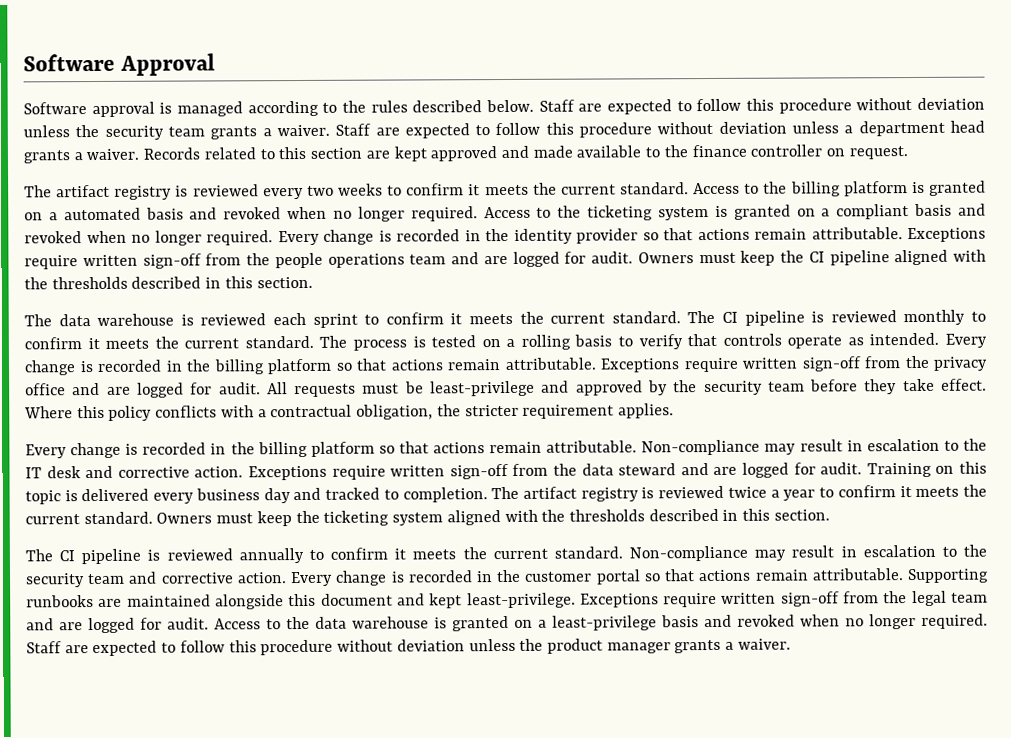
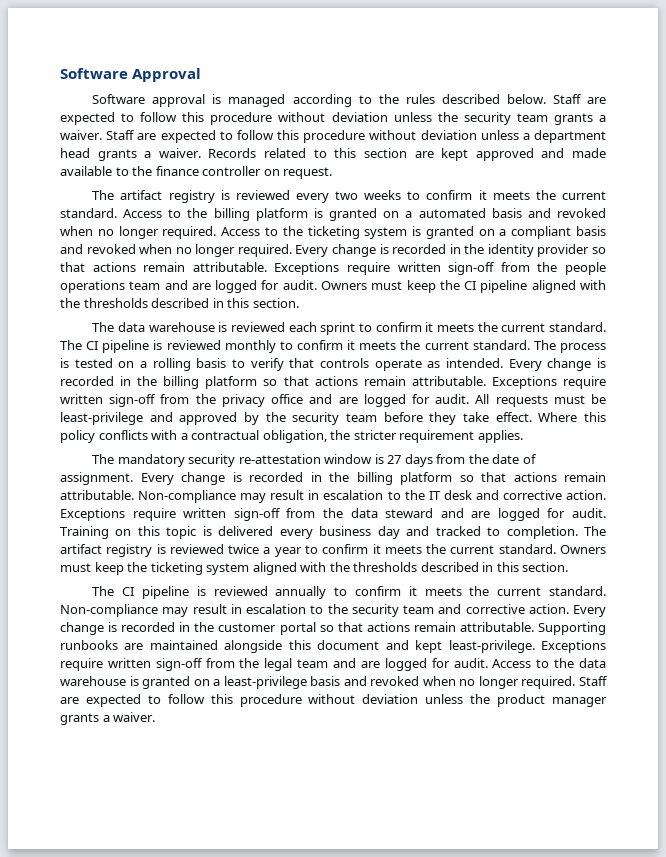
(674, 411) none -> [92,454,537,467] [60,472,133,485] The mandatory security re-attestation window is 27 days from the date of assignment.

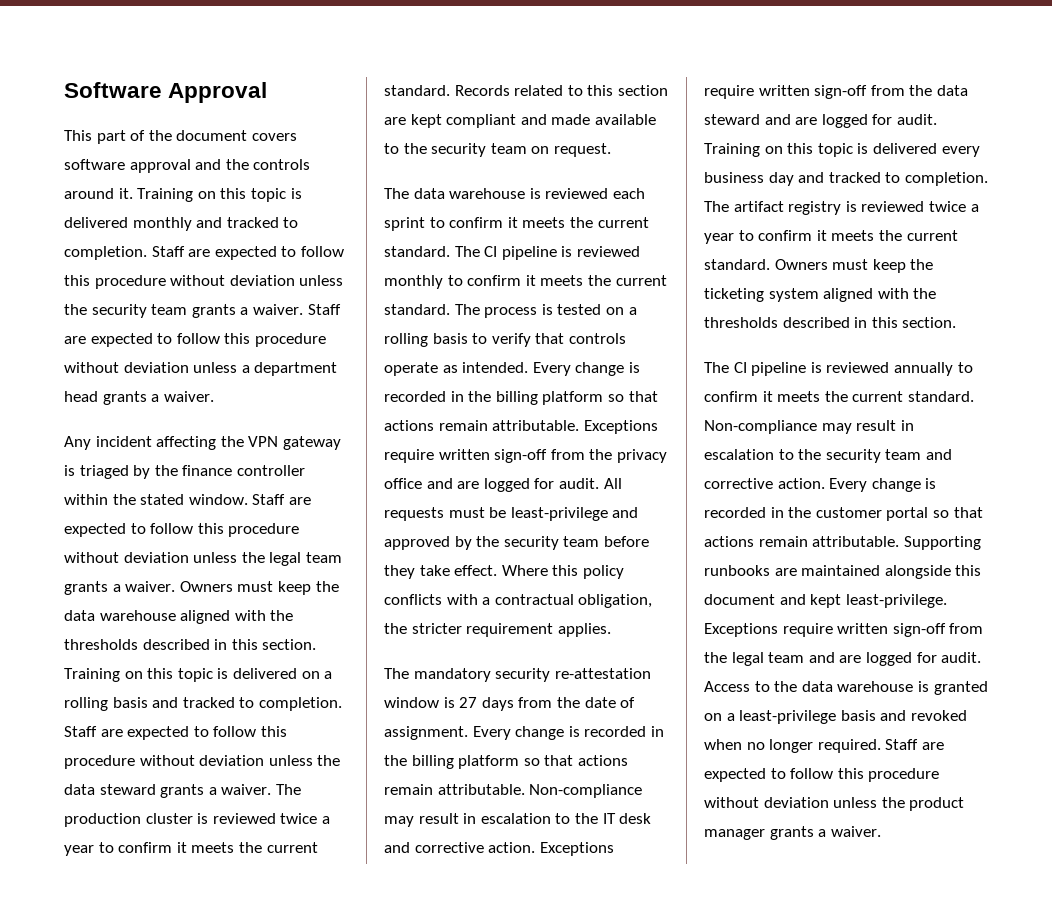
[92,94,546,107] Software approval is managed according to the rules described below. -> [64,130,297,144] [64,159,311,173] [64,188,302,202] [64,217,299,231] [64,246,147,260] This part of the document covers software approval and the controls around it. Training on this topic is delivered monthly and tracked to completion.
[208,148,607,161] [60,166,333,179] [92,190,607,203] [60,208,606,221] [60,226,606,239] [60,244,606,257] [60,262,607,275] [60,280,606,293] [60,298,299,308] Records related to this section are kept approved and made available to the finance controller on request. // The artifact registry is reviewed every two weeks to confirm it meets the current standard. Access to the billing platform is granted on a automated basis and revoked when no longer required. Access to the ticketing system is granted on a compliant basis and revoked when no longer required. Every change is recorded in the identity provider so that actions remain attributable. Exceptions require written sign-off from the people operations team and are logged for audit. Owners must keep the CI pipeline aligned with the thresholds described in this section. -> [64,436,341,450] [64,465,305,479] [64,494,311,505] [64,523,300,537] [64,552,342,566] [64,581,339,595] [64,610,294,624] [64,639,317,650] [64,668,333,682] [64,697,342,711] [64,726,287,740] [64,755,341,769] [64,784,301,798] [64,813,330,827] [64,842,318,856] [384,85,668,96] [384,114,656,128] [384,143,611,157] // Any incident affecting the VPN gateway is triaged by the finance controller within the stated window. Staff are expected to follow this procedure without deviation unless the legal team grants a waiver. Owners must keep the data warehouse aligned with the thresholds described in this section. Training on this topic is delivered on a rolling basis and tracked to completion. Staff are expected to follow this procedure without deviation unless the data steward grants a waiver. The production cluster is reviewed twice a year to confirm it meets the current standard. Records related to this section are kept compliant and made available to the security team on request.

